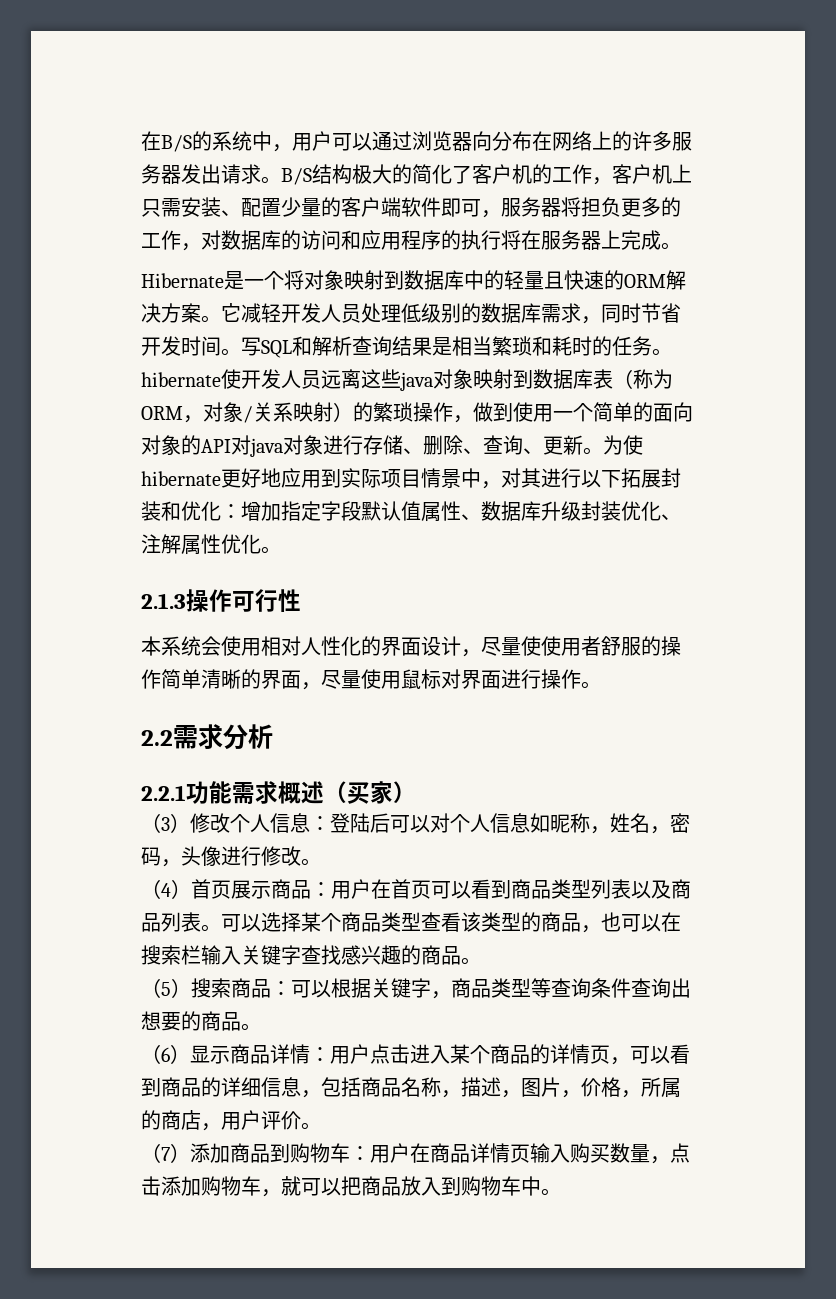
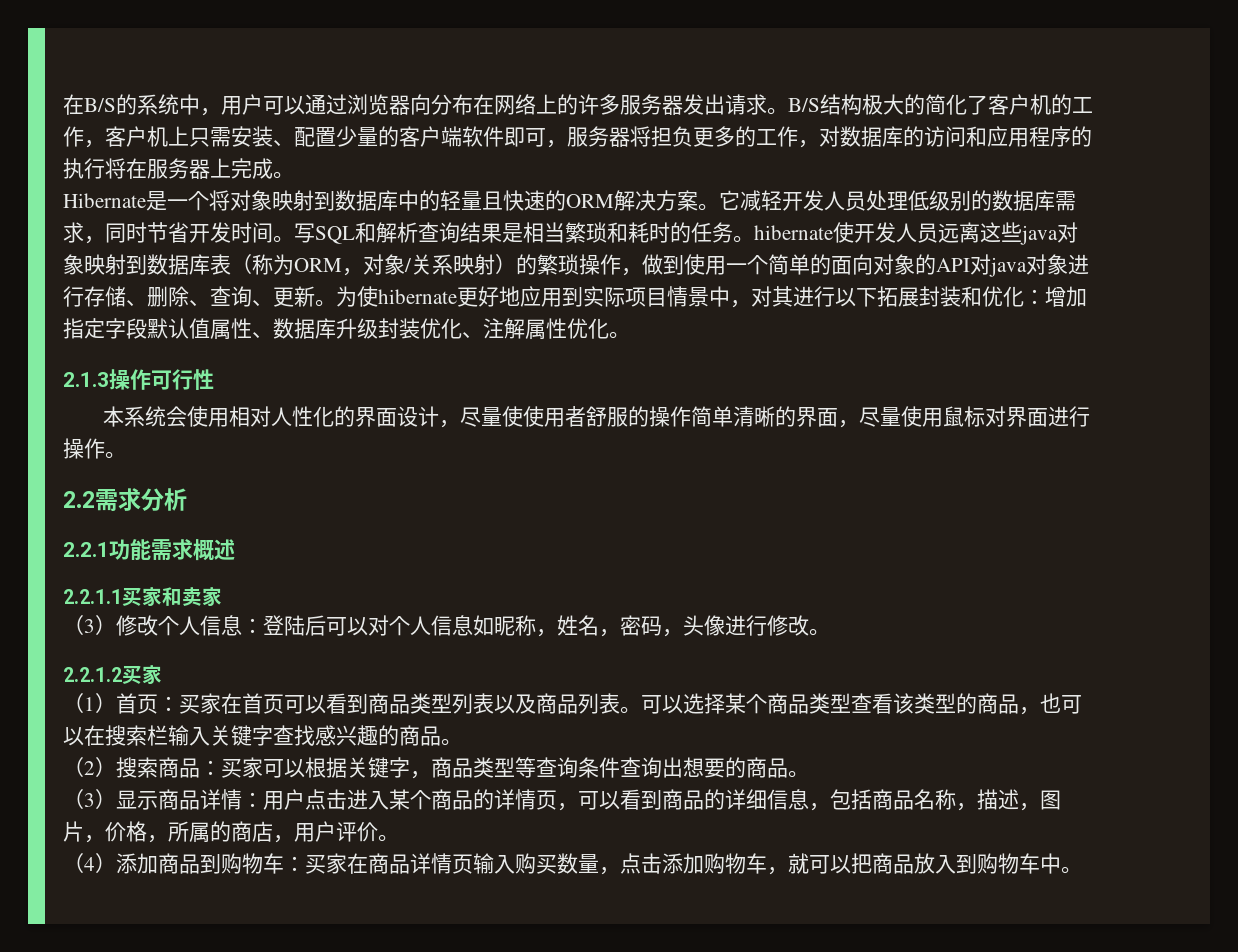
[324,781,416,804] （买家） -> [63,587,222,606] // 2.2.1.1买家和卖家
[141,879,371,899] // （4）首页展示商品：用户 -> [63,665,162,684] [63,693,221,714] // 2.2.1.2买家 // （1）首页：买家
[161,982,171,996] 5 -> [84,761,95,775] 2
(291, 988) none -> [221,757,263,778] 买家
[161,1047,170,1062] 6 -> [84,793,95,807] 3
[161,1147,170,1161] 7 -> [84,857,95,871] 4
[370,1143,410,1163] 用户 -> [305,853,347,874] 买家

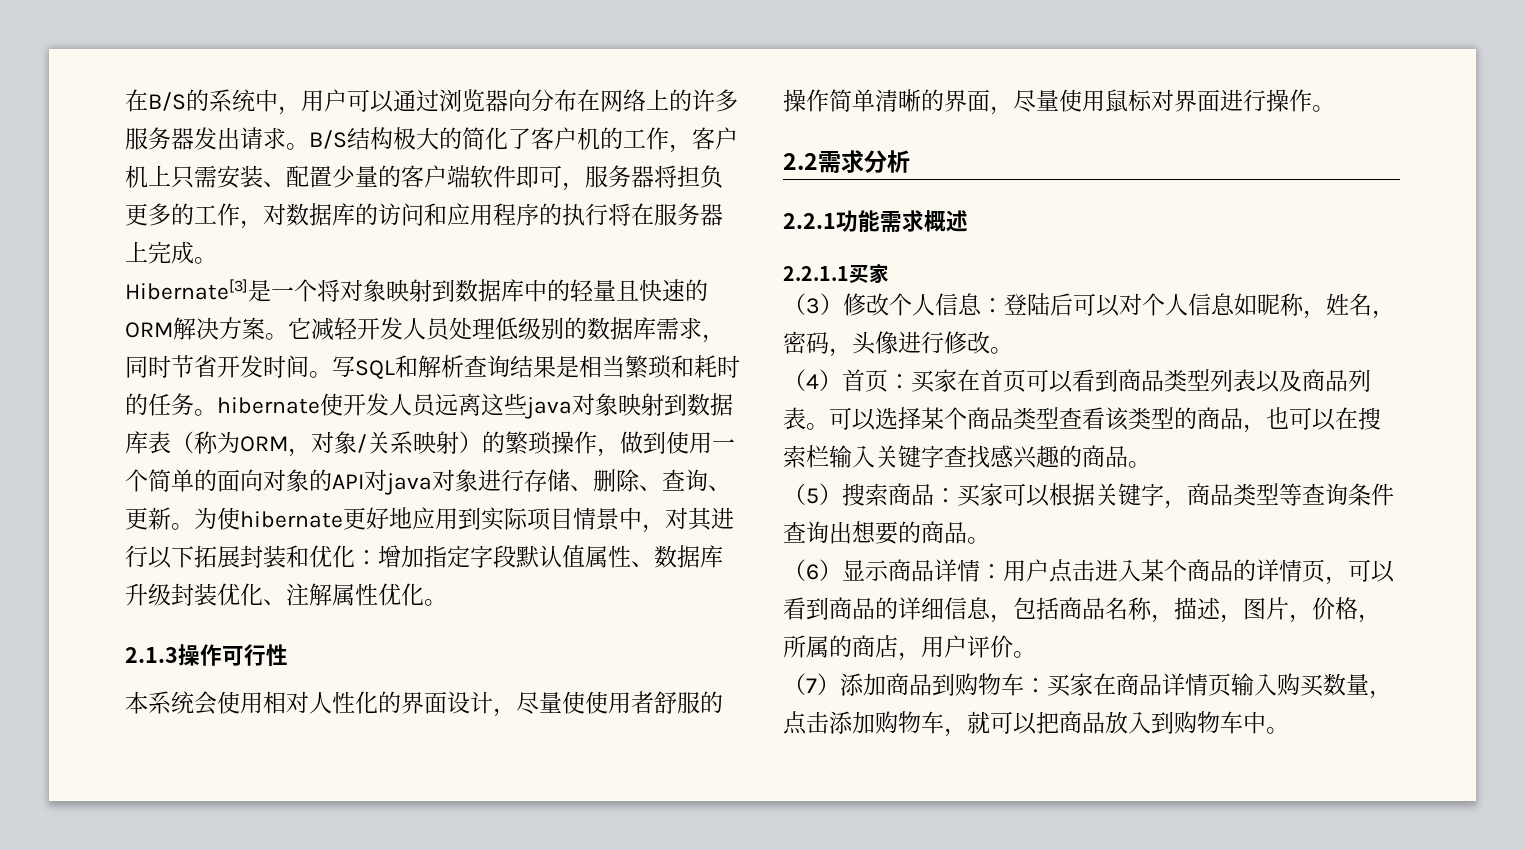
[63,193,146,208] Hibernate -> [125,279,248,300] Hibernate[3]
[162,587,222,606] 和卖家 -> (889, 273) none
[63,665,162,684] [63,693,95,713] // 2.2.1.2买家 // （1 -> [783,369,819,391] // （4
[84,761,95,775] 2 -> [806,488,819,504] 5
[84,793,95,807] 3 -> [806,564,819,580] 6
[84,857,95,871] 4 -> [806,678,817,693] 7

